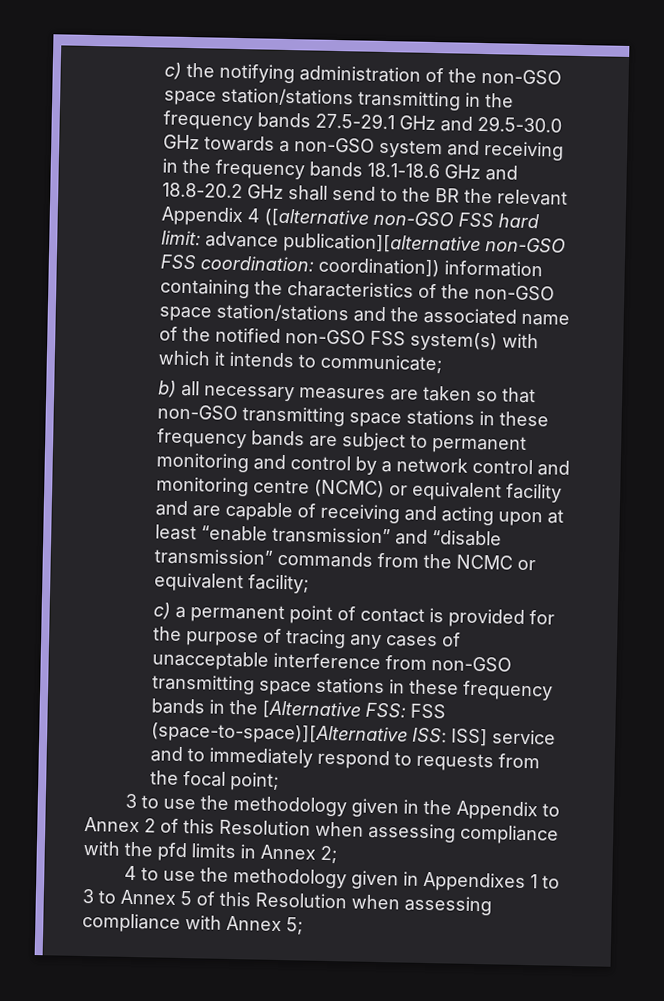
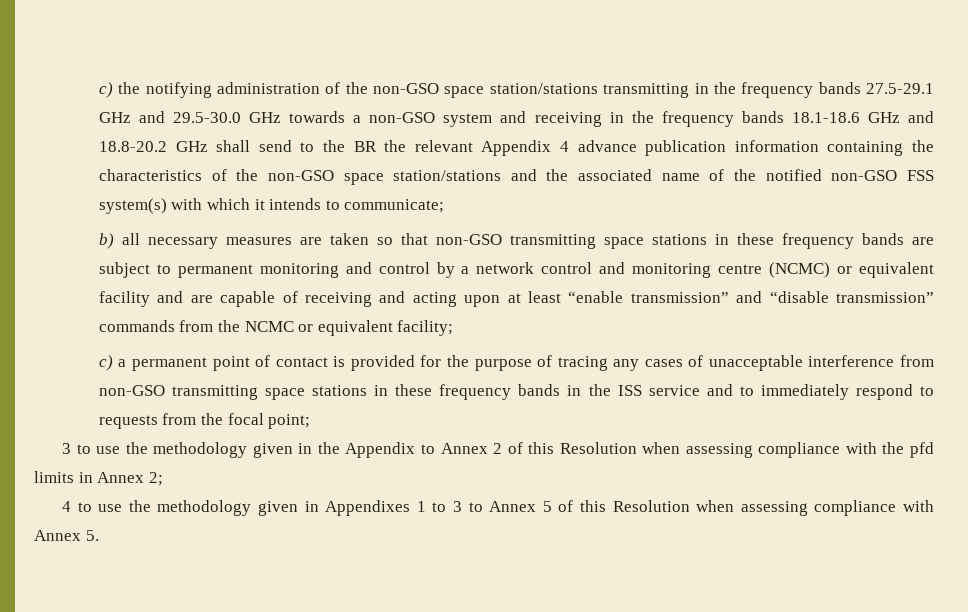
[263,208,539,229] [160,230,566,255] [159,254,440,278] ([alternative non-GSO FSS hard limit: advance publication][alternative non-GSO FSS coordination: coordination]) -> [577,140,727,156] advance publication
[261,700,446,720] [150,722,488,747] [Alternative FSS: FSS (space-to-space)][Alternative ISS: ISS] -> [617,385,642,396] ISS
[286,917,303,935] 5; -> [85,530,99,541] 5.

